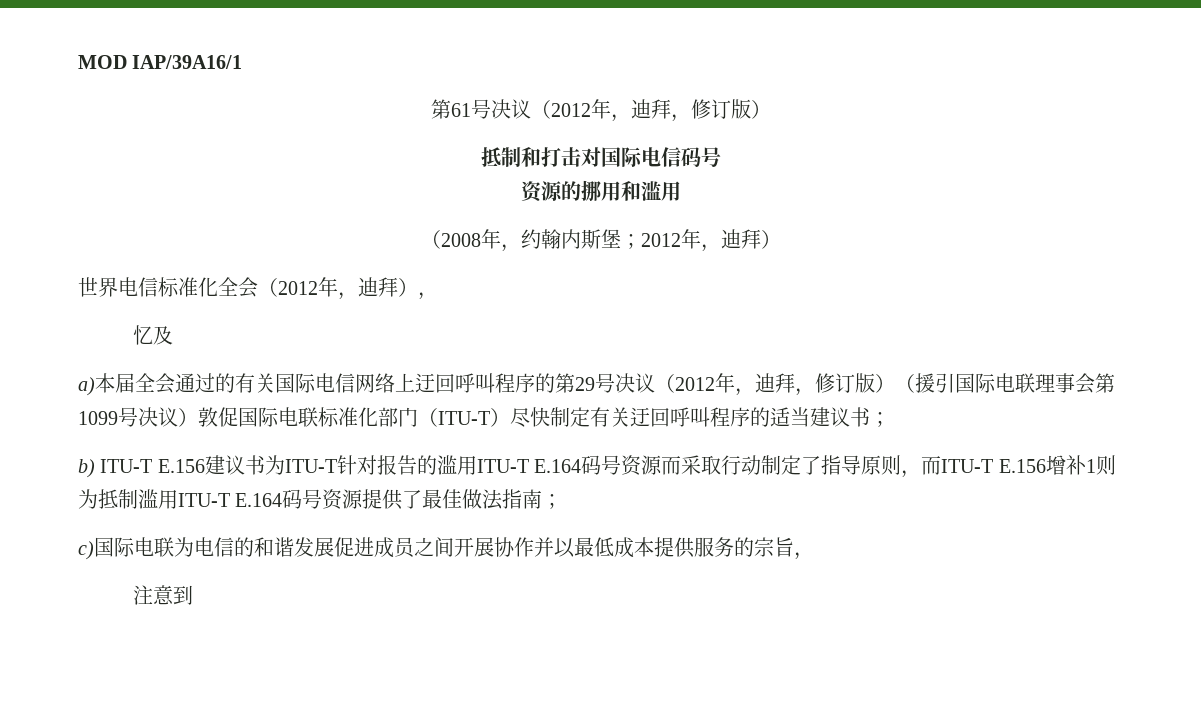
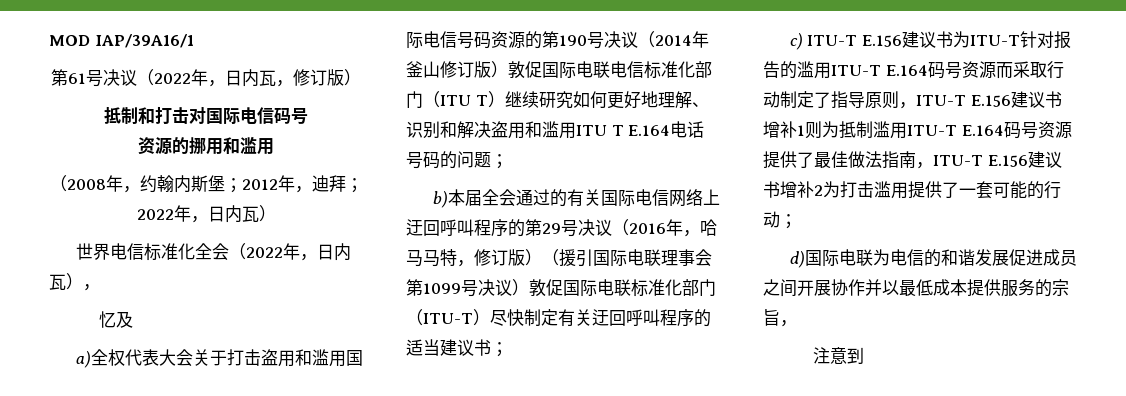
[550,99,671,122] 2012年，迪拜 -> [154,69,276,87] 2022年，日内瓦
(761, 239) none -> [345,178,363,193] [136,205,259,223] ；2022年，日内瓦
[278,277,398,300] 2012年，迪拜 -> [245,243,351,261] [49,274,66,290] 2022年，日内瓦
(95, 386) none -> [90,349,363,367] [406,31,709,49] [406,61,712,79] [406,91,709,109] [406,121,705,139] [406,151,508,169] [432,191,448,208] 全权代表大会关于打击盗用和滥用国际电信号码资源的第190号决议（2014年釜山修订版）敦促国际电联电信标准化部门（ITU T）继续研究如何更好地理解、识别和解决盗用和滥用ITU T E.164电话号码的问题； // b)
[675,373,795,396] 2012年，迪拜 -> [629,219,717,237] [406,249,457,267] 2016年，哈马马特
[78,459,95,478] b) -> [789,33,803,50] c)
[921,456,1046,475] 而ITU-T E.156 -> [916,91,1062,108] ITU-T E.156建议书
[542,494,563,509] [78,541,94,560] ； // c) -> [916,151,1062,169] [763,181,1061,199] [763,211,797,229] [789,251,805,268] ，ITU-T E.156建议书增补2为打击滥用提供了一套可能的行动； // d)

